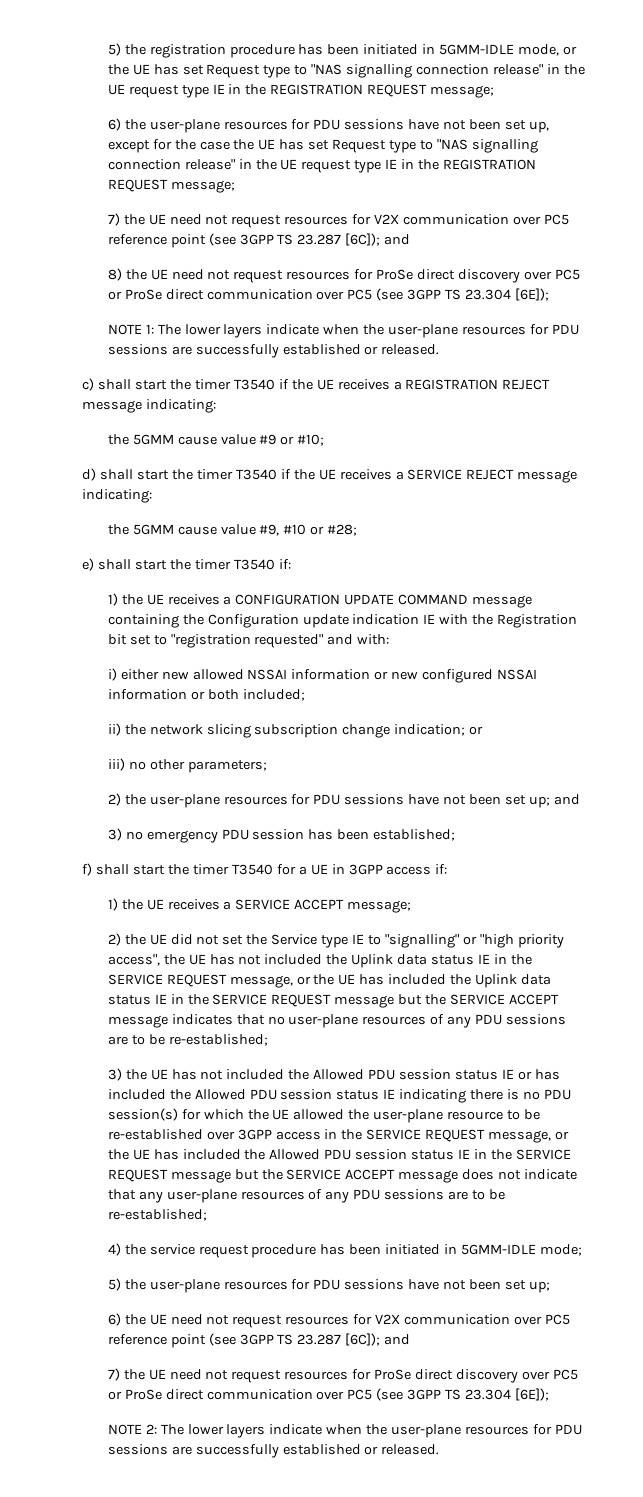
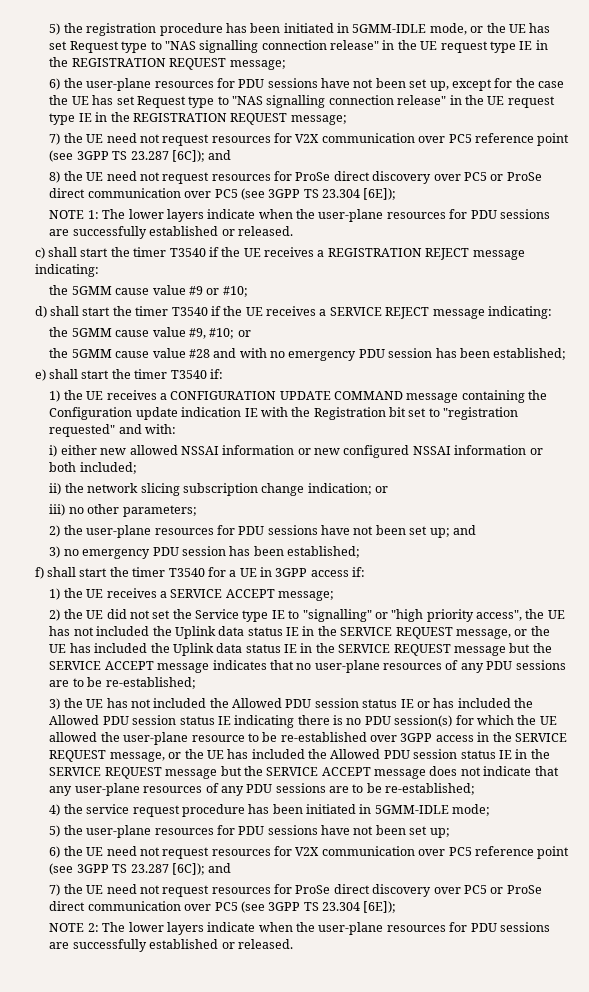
[283,524,358,536] #10 or #28; -> [209,328,251,339] [49,348,567,361] #10; or // the 5GMM cause value #28 and with no emergency PDU session has been established;

